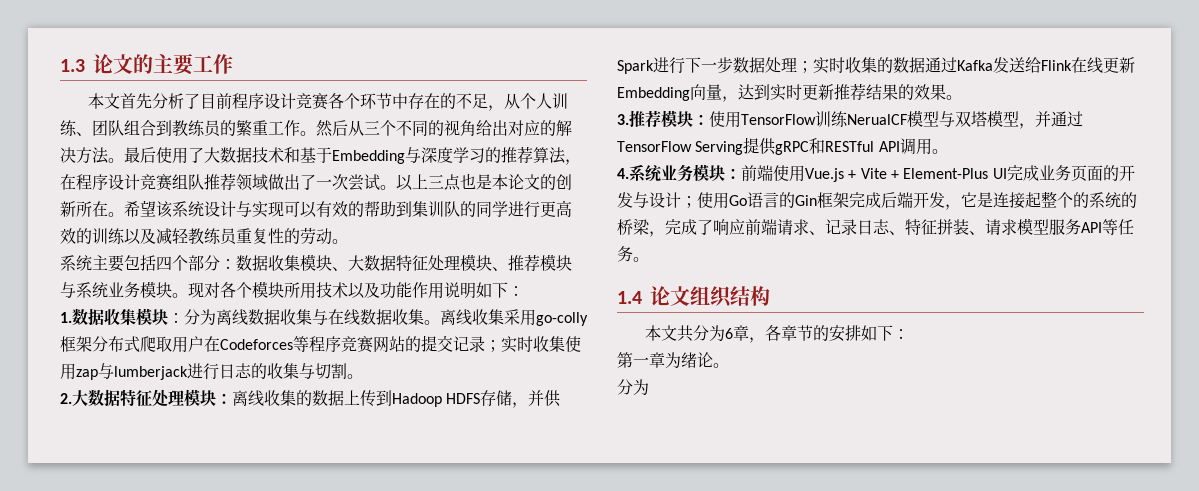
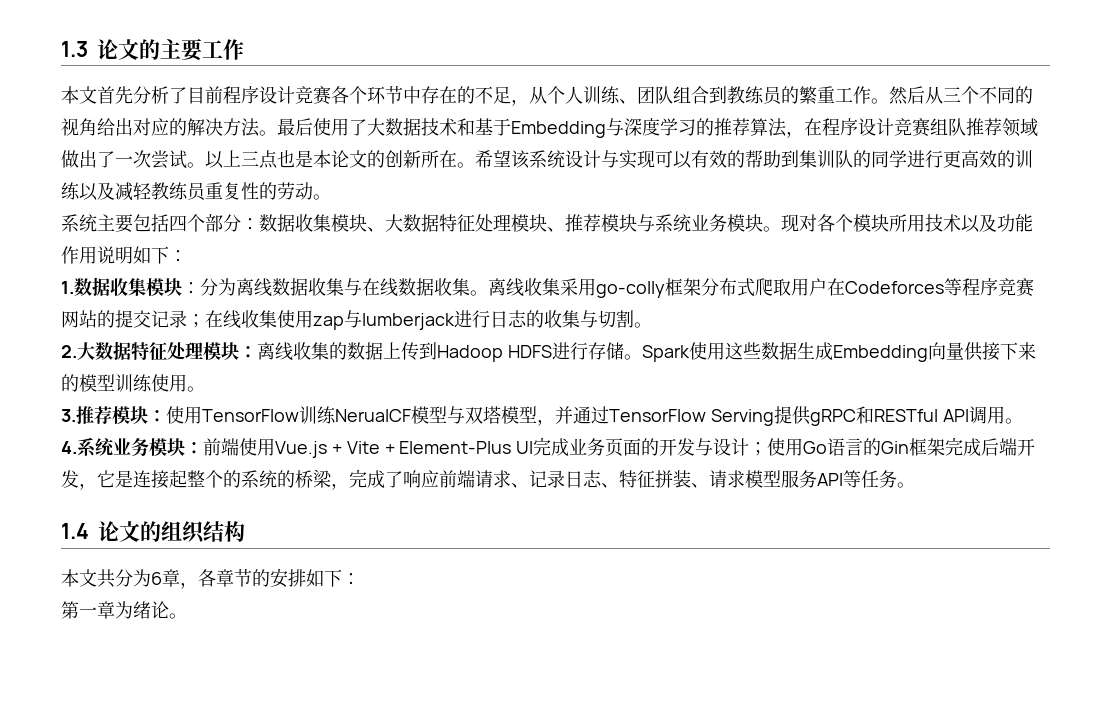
[501,336,533,353] 实时 -> [205,310,241,329] 在线
[480,390,562,408] [617,57,1135,74] [617,83,946,102] 存储，并供Spark进行下一步数据处理；实时收集的数据通过Kafka发送给Flink在线更新Embedding向量，达到实时更新推荐结果的效果 -> [551,342,1036,362] [61,374,187,392] 进行存储。Spark使用这些数据生成Embedding向量供接下来的模型训练使用
(690, 296) none -> [140,521,161,542] 的
[617,379,649,395] // 分为 -> (187, 616) none

